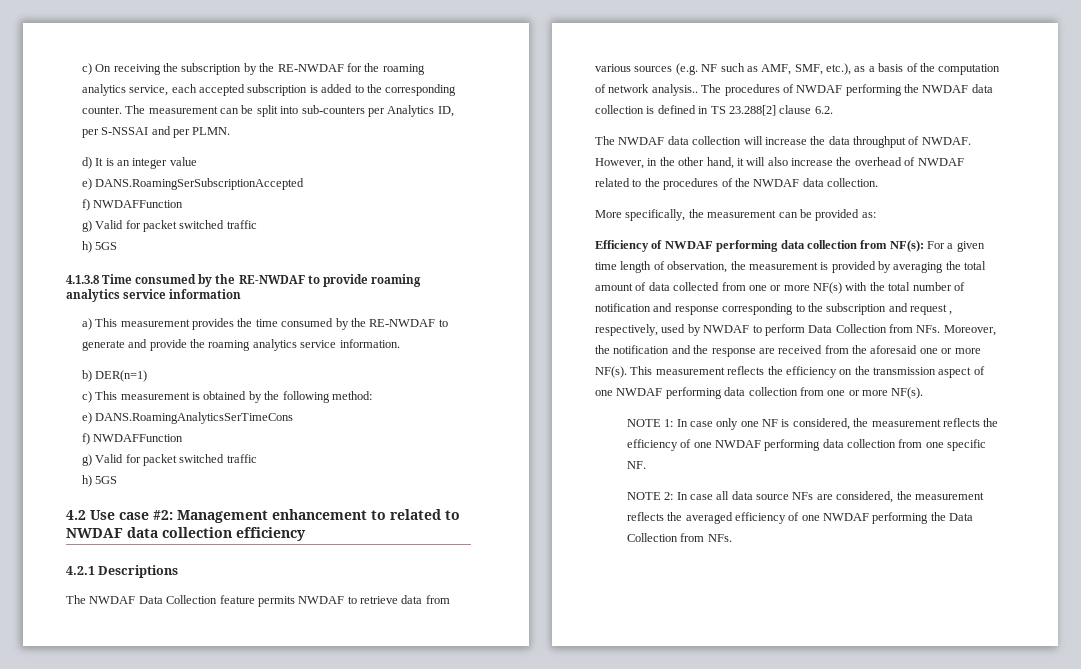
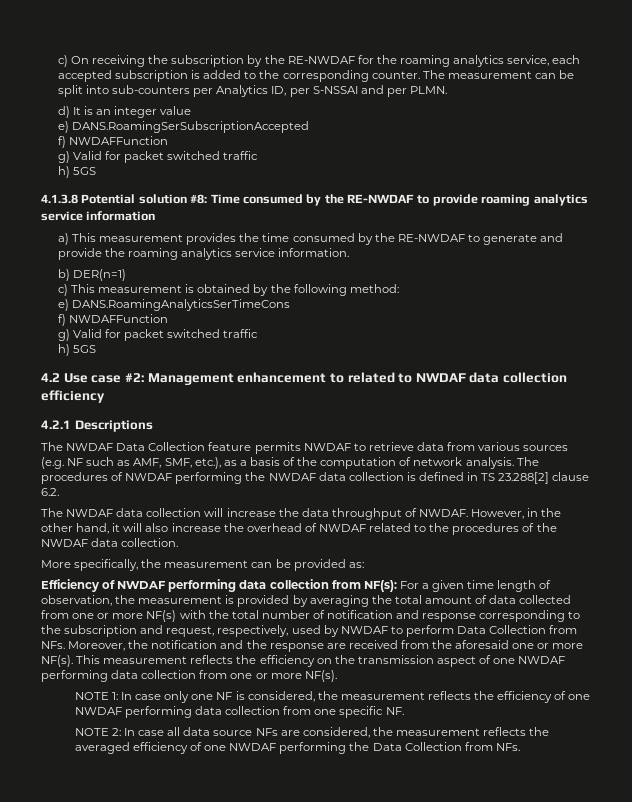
(100, 279) none -> [81,194,208,204] Potential solution #8:
[651,84,698,96] analysis.. -> [465,457,514,469] analysis.
[910,304,953,315] request , -> [166,626,215,637] request,

